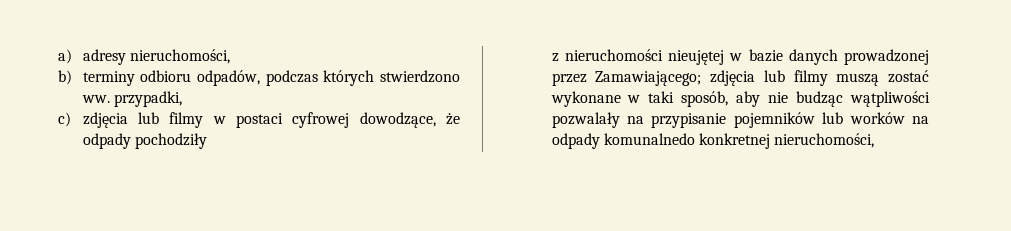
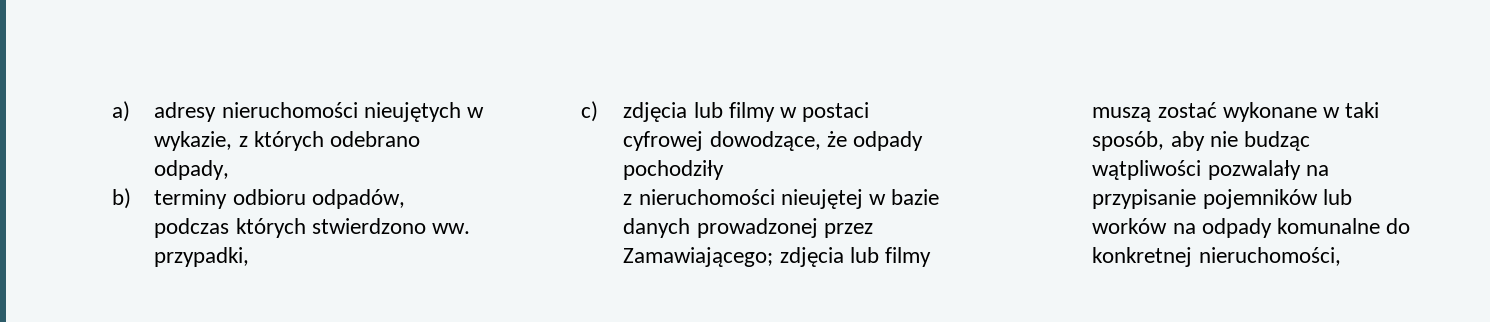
[129,49,230,64] nieruchomości, -> [221,102,484,122] [154,131,420,151] [154,160,230,180] nieruchomości nieujętych w wykazie, z których odebrano odpady,
[603,133,695,145] komunalnedo -> [1276,218,1411,234] komunalne do

